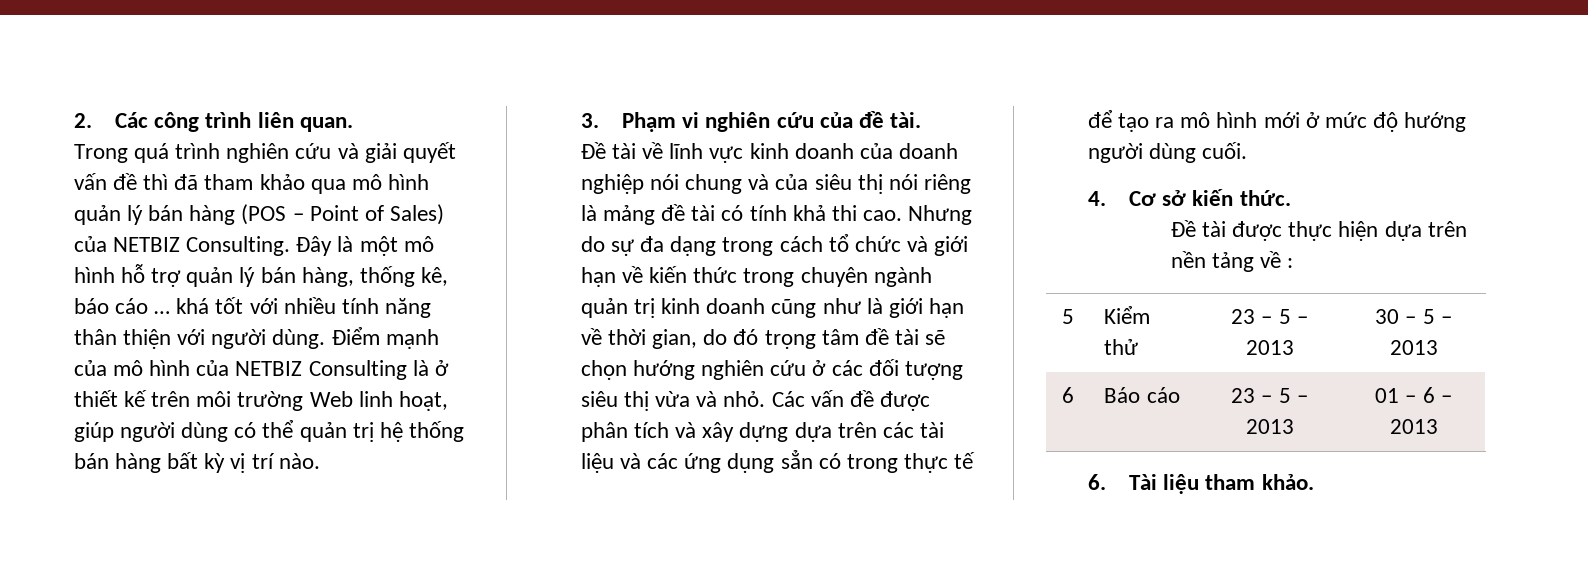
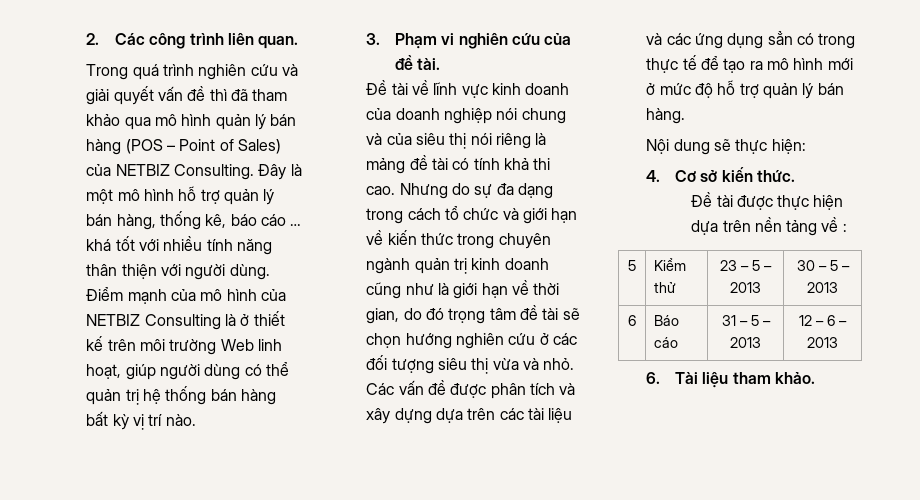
[1404,112,1467,132] [1087,142,1247,163] hướng người dùng cuối. -> [717,80,844,99] [646,108,686,124] [646,139,806,155] hỗ trợ quản lý bán hàng. // Nội dung sẽ thực hiện:
[1231,388,1308,403] [1245,419,1294,434] [1375,388,1400,403] 23 – 5 – 2013 | 01 -> [721,315,771,326] [730,337,761,348] [799,315,812,326] 31 – 5 – 2013 | 12

